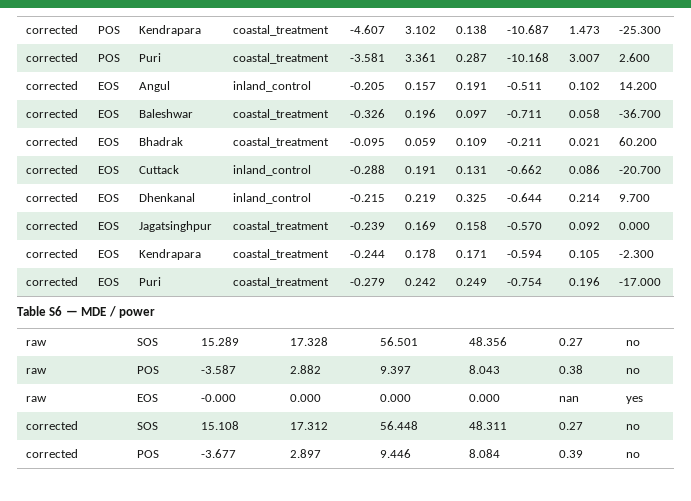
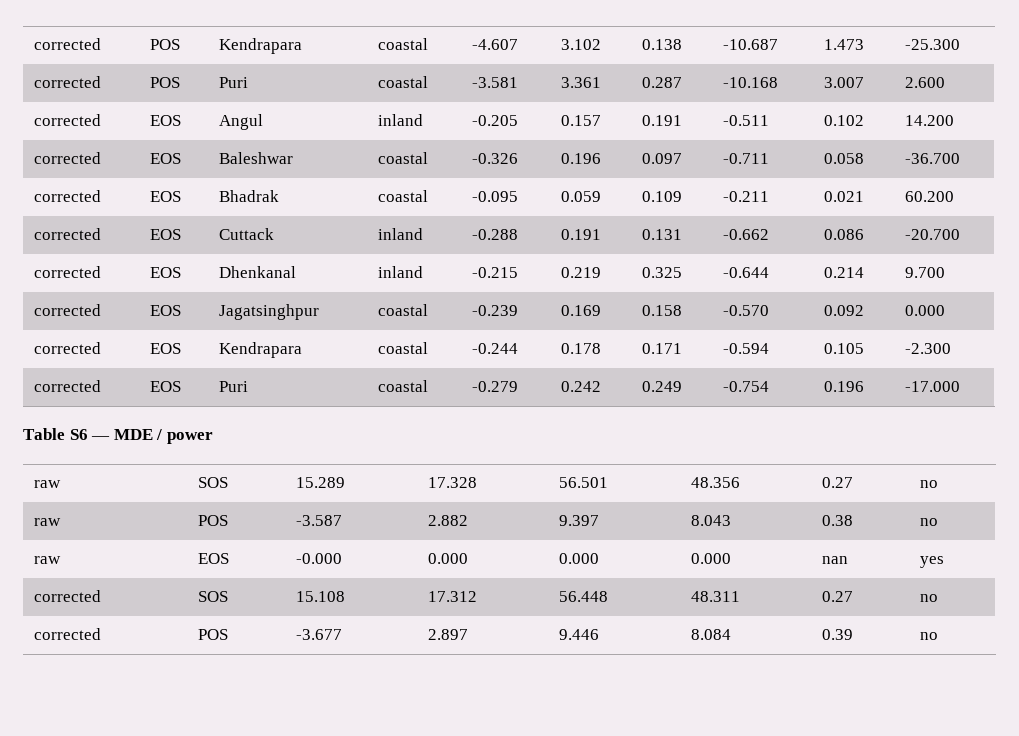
[232,25,329,36] coastal_treatment -> [377,38,428,50] coastal
[232,53,329,64] coastal_treatment -> [377,76,428,88] coastal
[232,81,311,92] inland_control -> [377,114,423,126] inland
[232,109,329,120] coastal_treatment -> [377,152,428,164] coastal
[232,137,329,148] coastal_treatment -> [377,190,428,202] coastal
[232,165,311,176] inland_control -> [377,228,423,240] inland
[232,193,311,204] inland_control -> [377,266,423,278] inland
[232,221,329,232] coastal_treatment -> [377,304,428,316] coastal
[232,249,329,260] coastal_treatment -> [377,342,428,354] coastal
[232,277,329,288] coastal_treatment -> [377,380,428,392] coastal

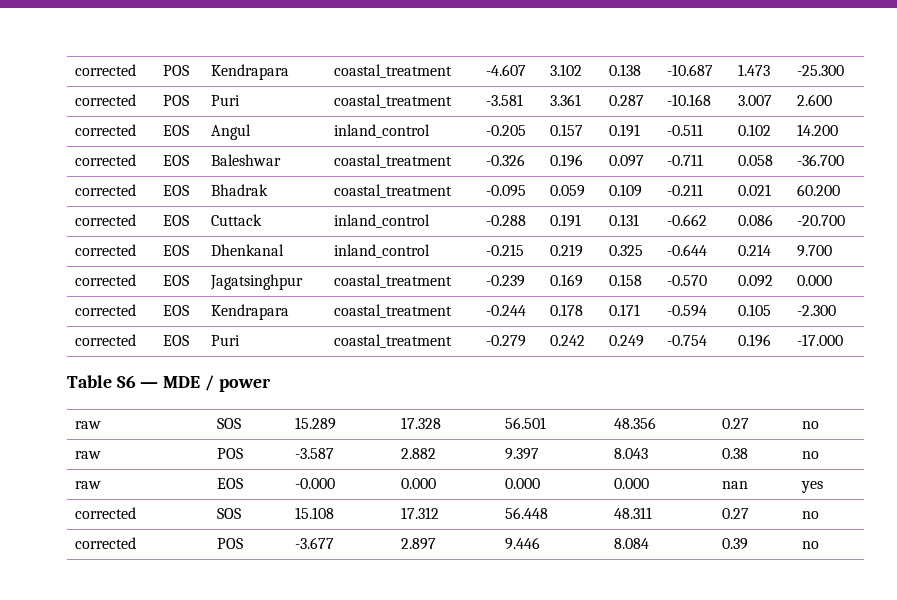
[377,38,428,50] coastal -> [333,64,452,78] coastal_treatment
[377,76,428,88] coastal -> [333,94,452,108] coastal_treatment
[377,114,423,126] inland -> [333,124,430,138] inland_control
[377,152,428,164] coastal -> [333,154,452,168] coastal_treatment
[377,190,428,202] coastal -> [333,184,452,198] coastal_treatment
[377,228,423,240] inland -> [333,214,430,228] inland_control
[377,266,423,278] inland -> [333,244,430,258] inland_control
[377,304,428,316] coastal -> [333,274,452,288] coastal_treatment
[377,342,428,354] coastal -> [333,304,452,318] coastal_treatment
[377,380,428,392] coastal -> [333,334,452,348] coastal_treatment

